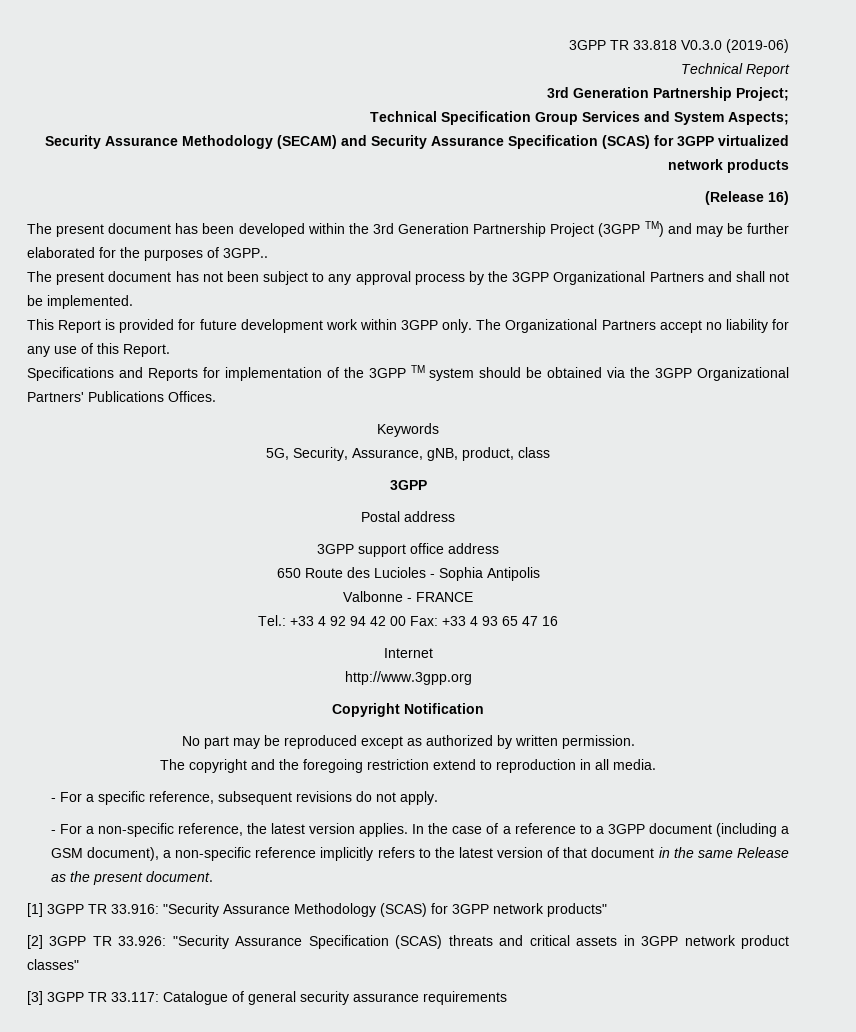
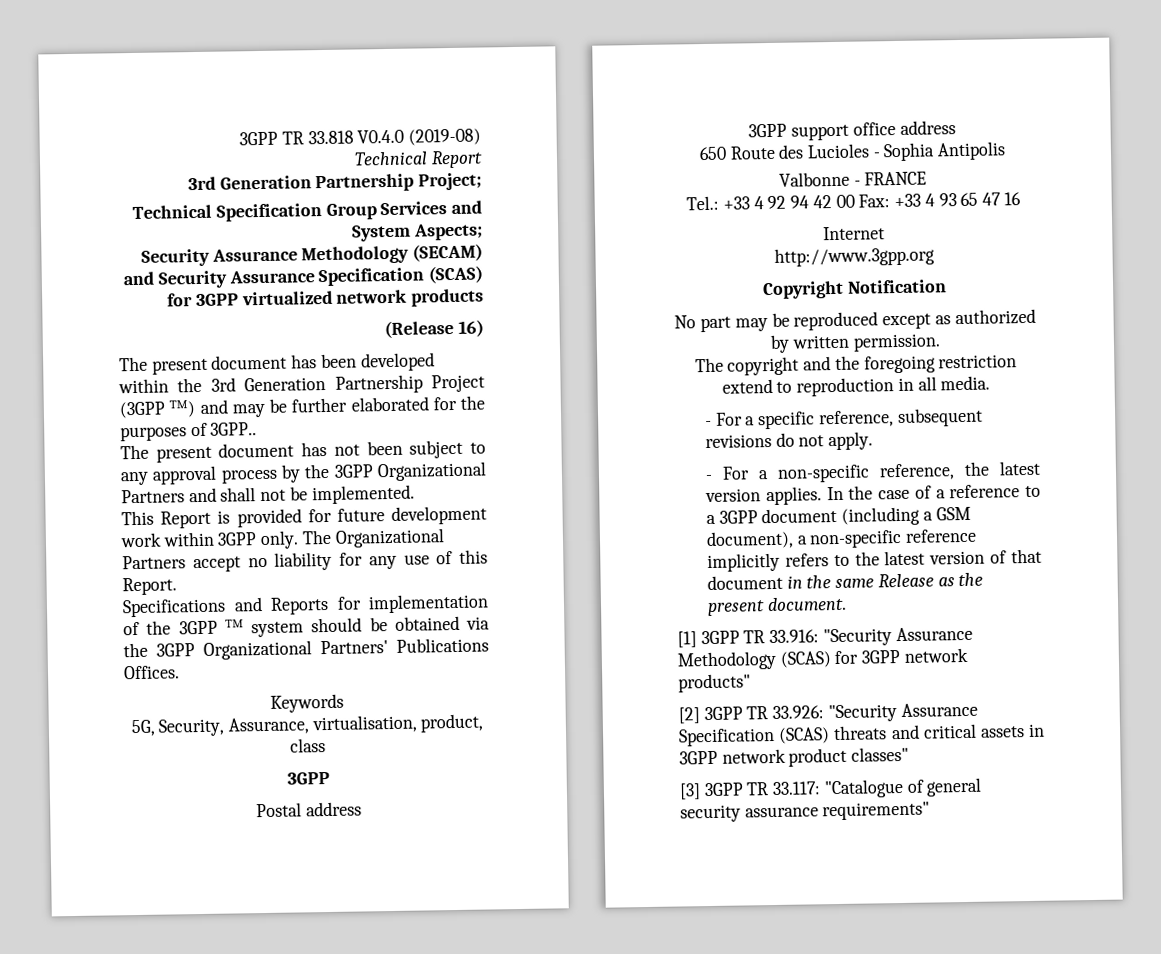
[681,39,789,53] V0.3.0 (2019-06) -> [357,128,481,146] V0.4.0 (2019-08)
[427,448,458,461] gNB, -> [311,714,417,734] virtualisation,
[163,991,228,1005] Catalogue -> [823,778,904,799] "Catalogue
[423,991,507,1005] requirements -> [822,801,931,821] requirements"

